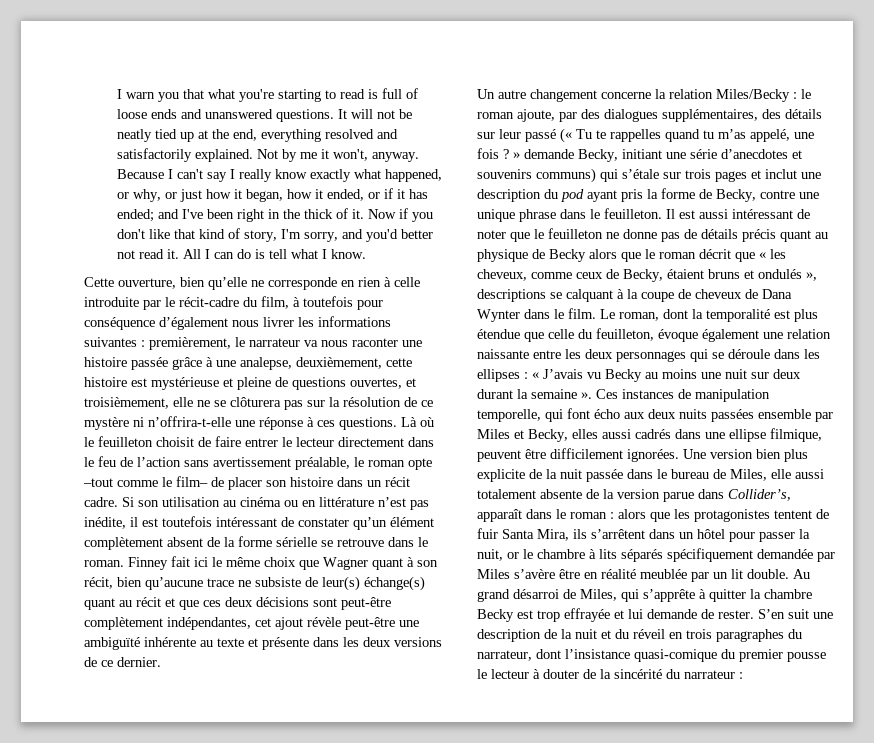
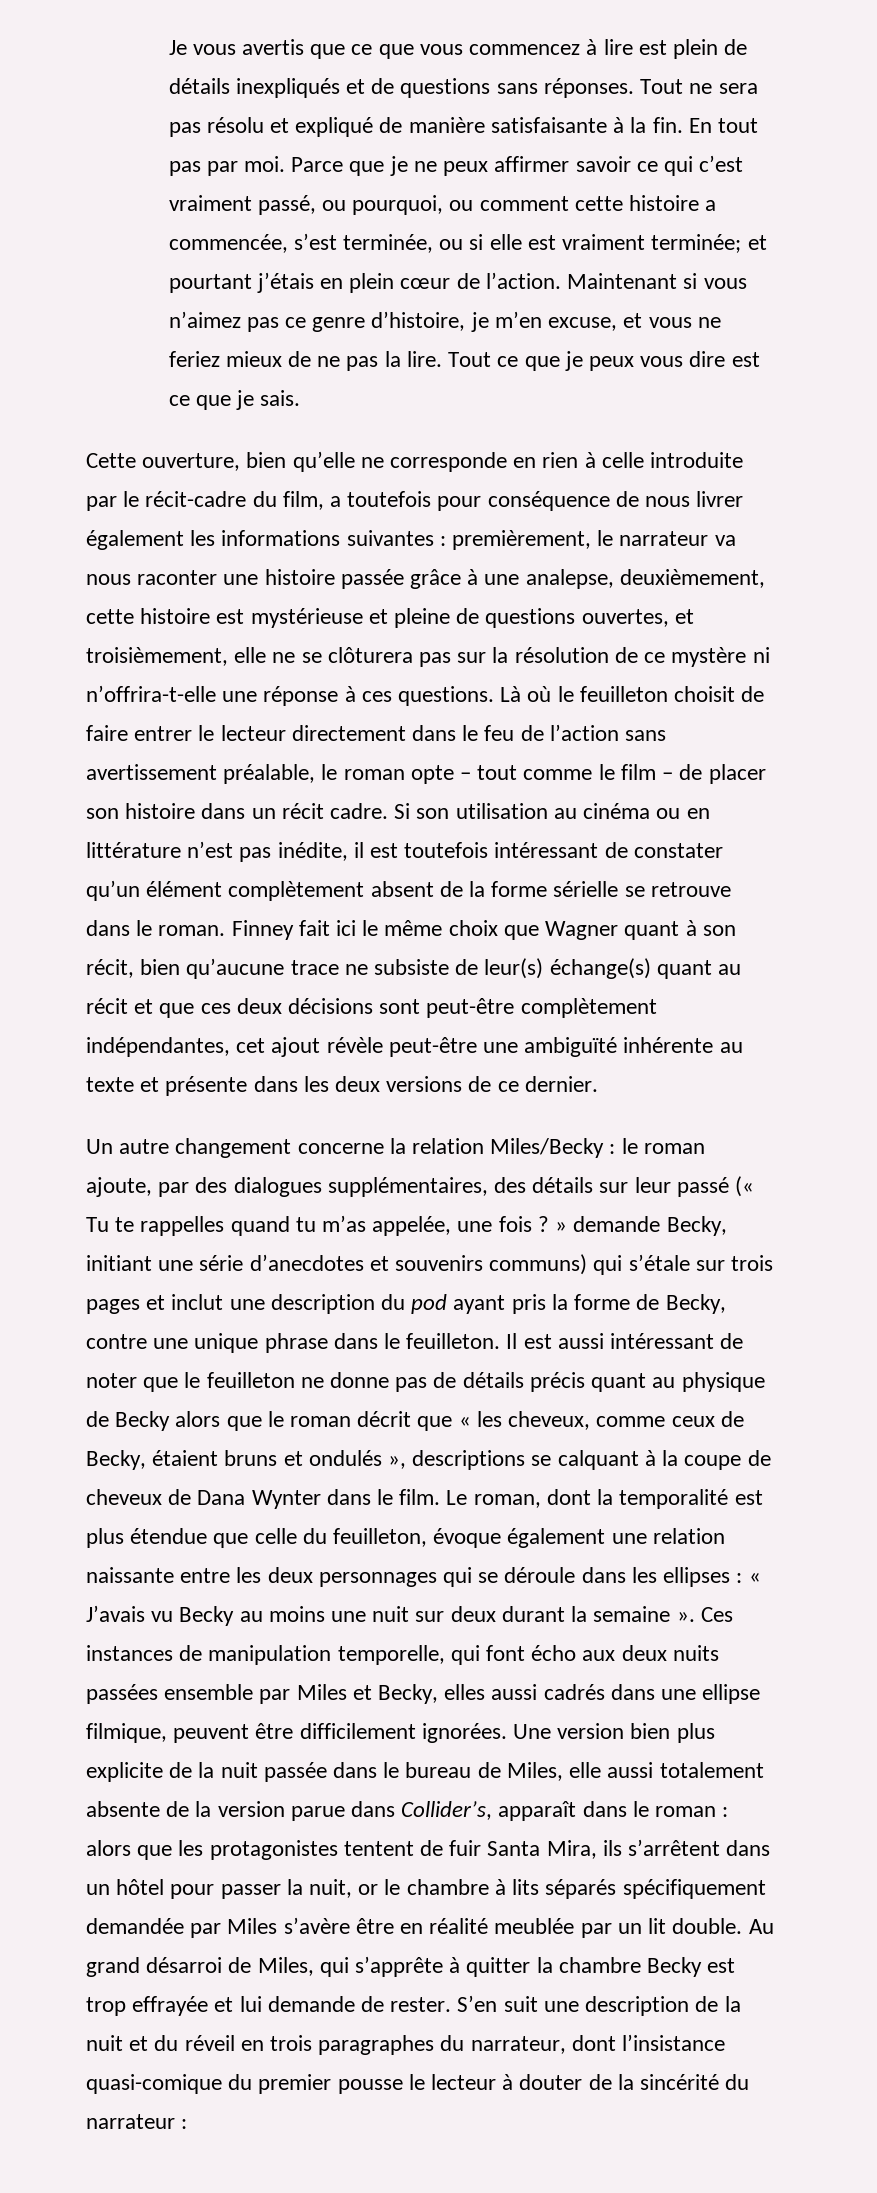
[116,88,418,102] [116,109,412,122] [116,129,398,142] [116,148,419,162] [116,169,442,182] [116,188,428,202] [116,208,433,222] [116,228,433,242] [116,249,366,259] I warn you that what you're starting to read is full of loose ends and unanswered questions. It will not be neatly tied up at the end, everything resolved and satisfactorily explained. Not by me it won't, anyway. Because I can't say I really know exactly what happened, or why, or just how it began, how it ended, or if it has ended; and I've been right in the thick of it. Now if you don't like that kind of story, I'm sorry, and you'd better not read it. All I can do is tell what I know. -> [168,39,748,59] [168,78,758,98] [168,117,758,137] [168,155,744,176] [168,195,717,215] [168,233,767,253] [168,272,747,293] [168,311,721,332] [168,351,760,371] [168,390,301,410] Je vous avertis que ce que vous commencez à lire est plein de détails inexpliqués et de questions sans réponses. Tout ne sera pas résolu et expliqué de manière satisfaisante à la fin. En tout pas par moi. Parce que je ne peux affirmer savoir ce qui c’est vraiment passé, ou pourquoi, ou comment cette histoire a commencée, s’est terminée, ou si elle est vraiment terminée; et pourtant j’étais en plein cœur de l’action. Maintenant si vous n’aimez pas ce genre d’histoire, je m’en excuse, et vous ne feriez mieux de ne pas la lire. Tout ce que je peux vous dire est ce que je sais.
[293,297,300,307] à -> [330,496,342,507] a
[159,317,228,330] d’également -> [615,491,639,507] de
(294, 322) none -> [86,530,184,550] également
[83,476,208,487] –tout comme le film– -> [460,764,674,780] – tout comme le film –
[750,129,790,142] appelé, -> [372,1216,452,1236] appelée,

